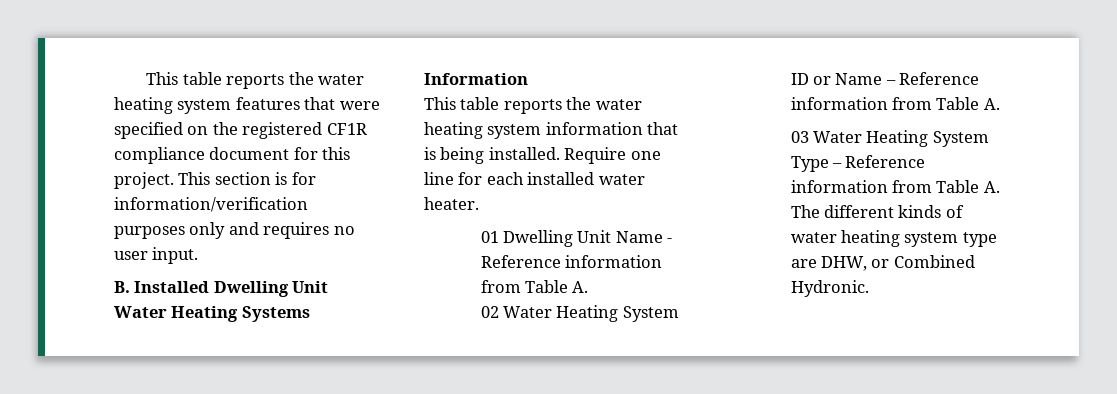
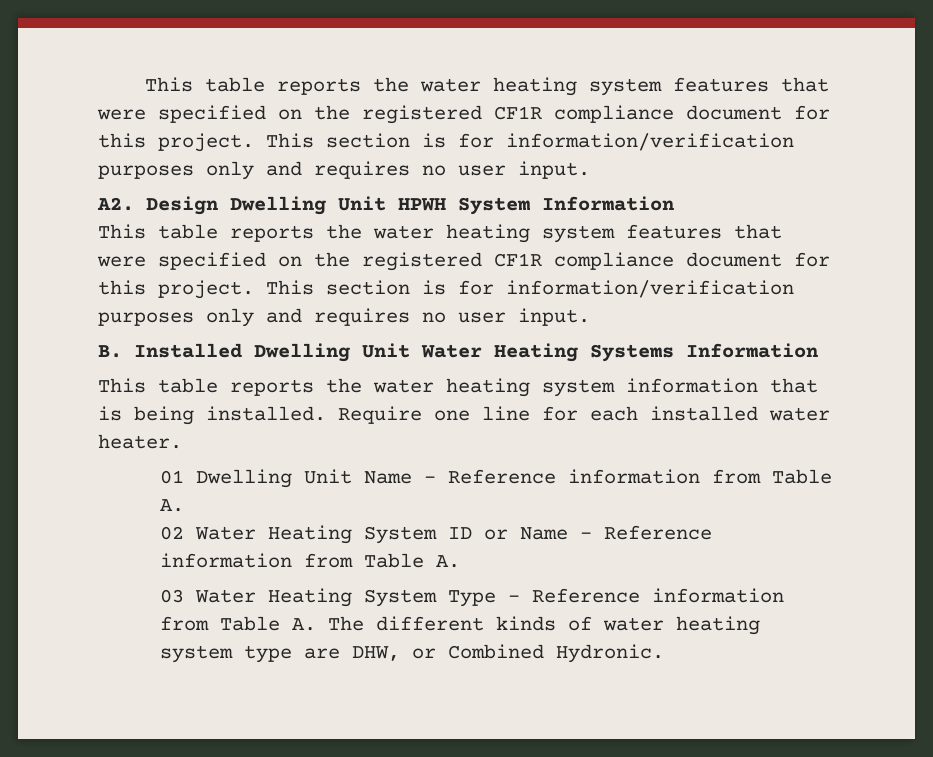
(199, 255) none -> [97,196,674,215] [98,224,782,243] [97,252,830,271] [98,280,794,299] [98,308,590,327] // A2. Design Dwelling Unit HPWH System Information // This table reports the water heating system features that were specified on the registered CF1R compliance document for this project. This section is for information/verification purposes only and requires no user input.

